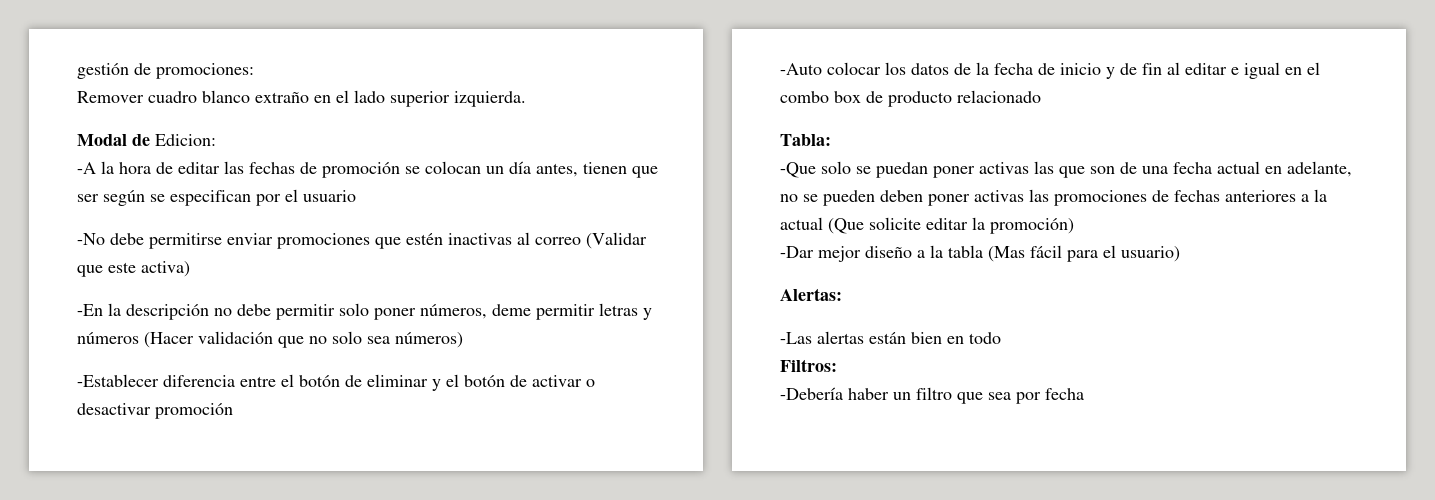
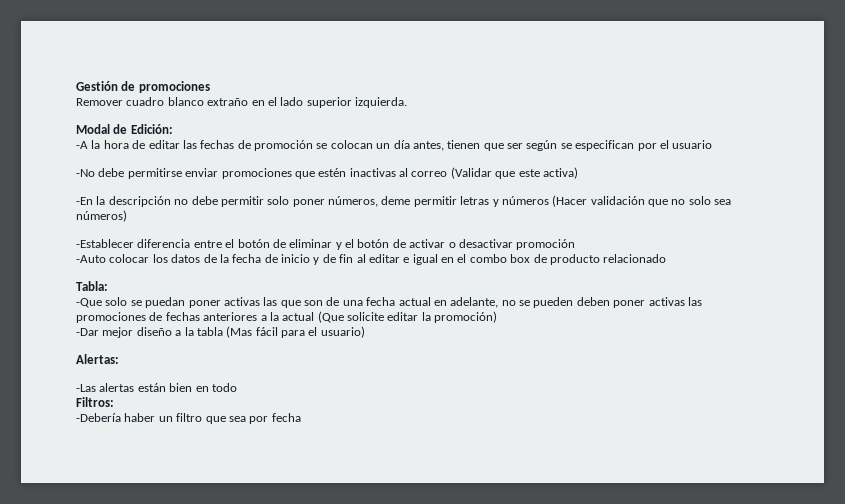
[77,63,254,79] gestión de promociones: -> [76,81,210,93] Gestión de promociones
[155,134,216,146] Edicion: -> [130,124,173,134] Edición:

